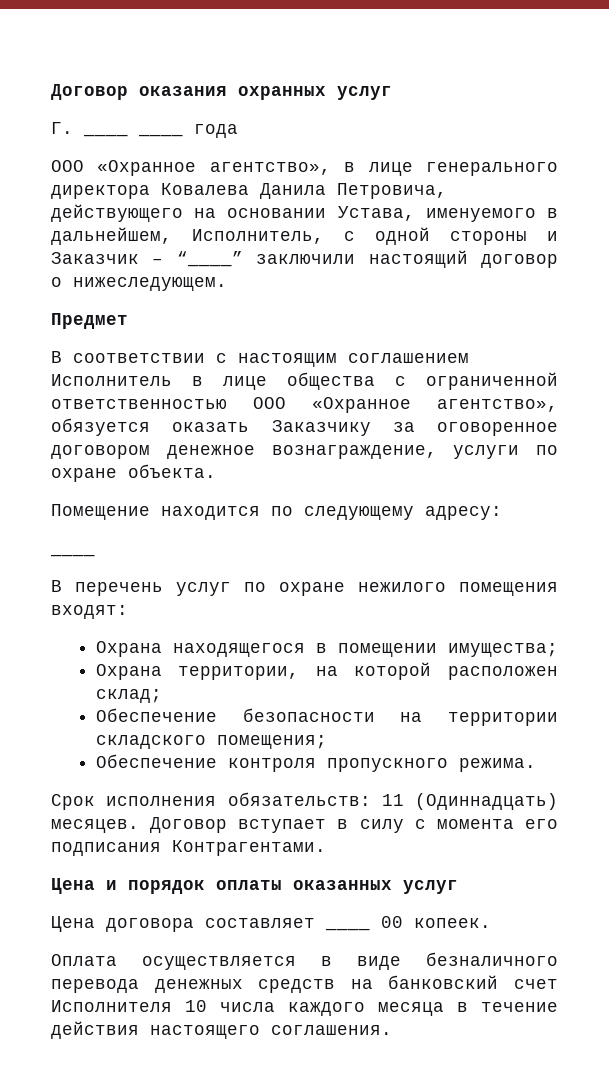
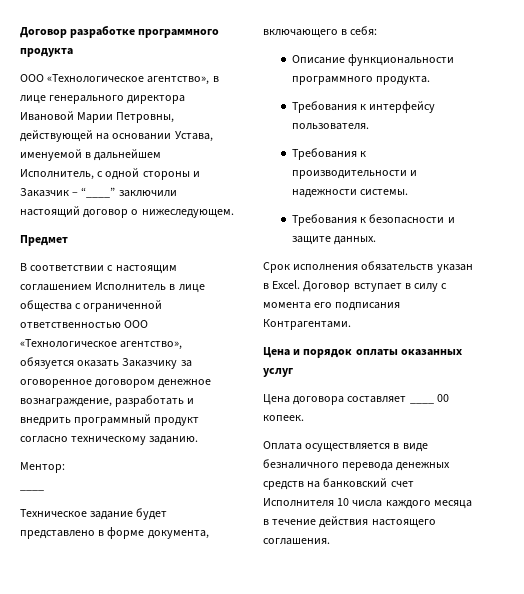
[51,84,392,100] [51,122,73,134] [83,124,238,138] [51,160,197,176] Договор оказания охранных услуг // Г. ____ ____ года // ООО «Охранное -> [20,25,220,38] [20,48,73,57] [20,74,145,83] Договор разработке программного продукта // ООО «Технологическое
[161,183,447,199] [51,204,558,222] [51,227,172,245] Ковалева Данила Петровича, действующего на основании Устава, именуемого в дальнейшем, -> [20,111,175,123] [20,130,213,142] [20,149,162,161] Ивановой Марии Петровны, действующей на основании Устава, именуемой в дальнейшем
[312,397,411,413] «Охранное -> [20,339,117,348] «Технологическое
[453,445,558,459] [51,464,216,482] [51,504,502,520] [50,554,95,557] [51,580,558,596] [51,605,128,619] [95,641,558,657] [95,662,558,680] [95,689,162,703] [95,708,558,726] [95,735,327,749] [95,754,536,772] [51,792,558,810] [51,819,139,833] услуги по охране объекта. // Помещение находится по следующему адресу: // ____ // В перечень услуг по охране нежилого помещения входят: // Охрана находящегося в помещении имущества; // Охрана территории, на которой расположен склад; // Обеспечение безопасности на территории складского помещения; // Обеспечение контроля пропускного режима. // Срок исполнения обязательств: 11 (Одиннадцать) месяцев. -> [115,395,195,407] [20,414,200,426] [20,436,199,445] [20,462,65,473] [20,489,44,491] [20,508,168,520] [20,527,209,539] [263,26,378,38] [292,54,455,66] [292,76,431,85] [292,101,436,113] [292,123,370,130] [292,148,367,160] [292,170,418,179] [292,189,409,198] [292,214,455,226] [292,236,377,245] [263,261,473,273] [263,280,301,289] разработать и внедрить программный продукт согласно техническому заданию. // Ментор: // ____ // Техническое задание будет представлено в форме документа, включающего в себя: // Описание функциональности программного продукта. // Требования к интерфейсу пользователя. // Требования к производительности и надежности системы. // Требования к безопасности и защите данных. // Срок исполнения обязательств указан в Excel.

